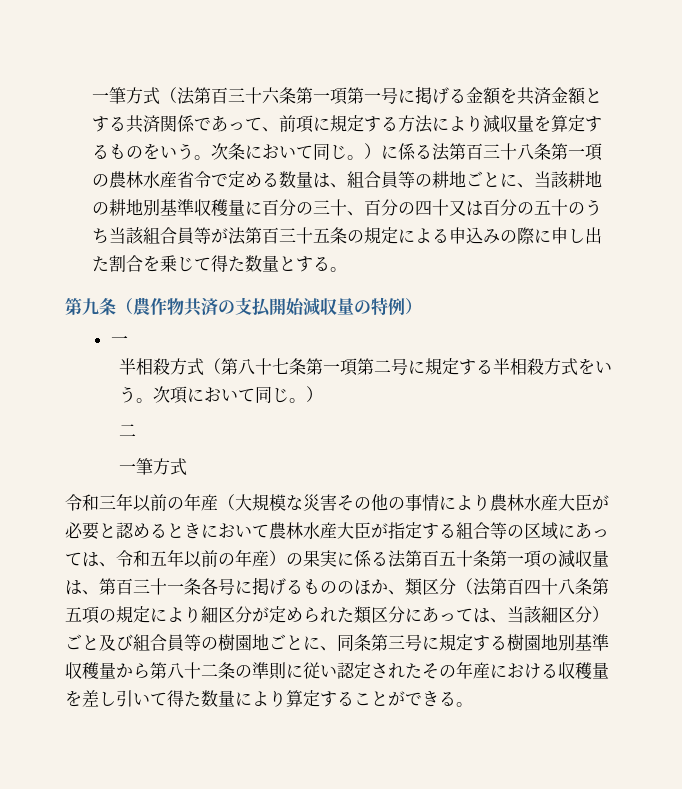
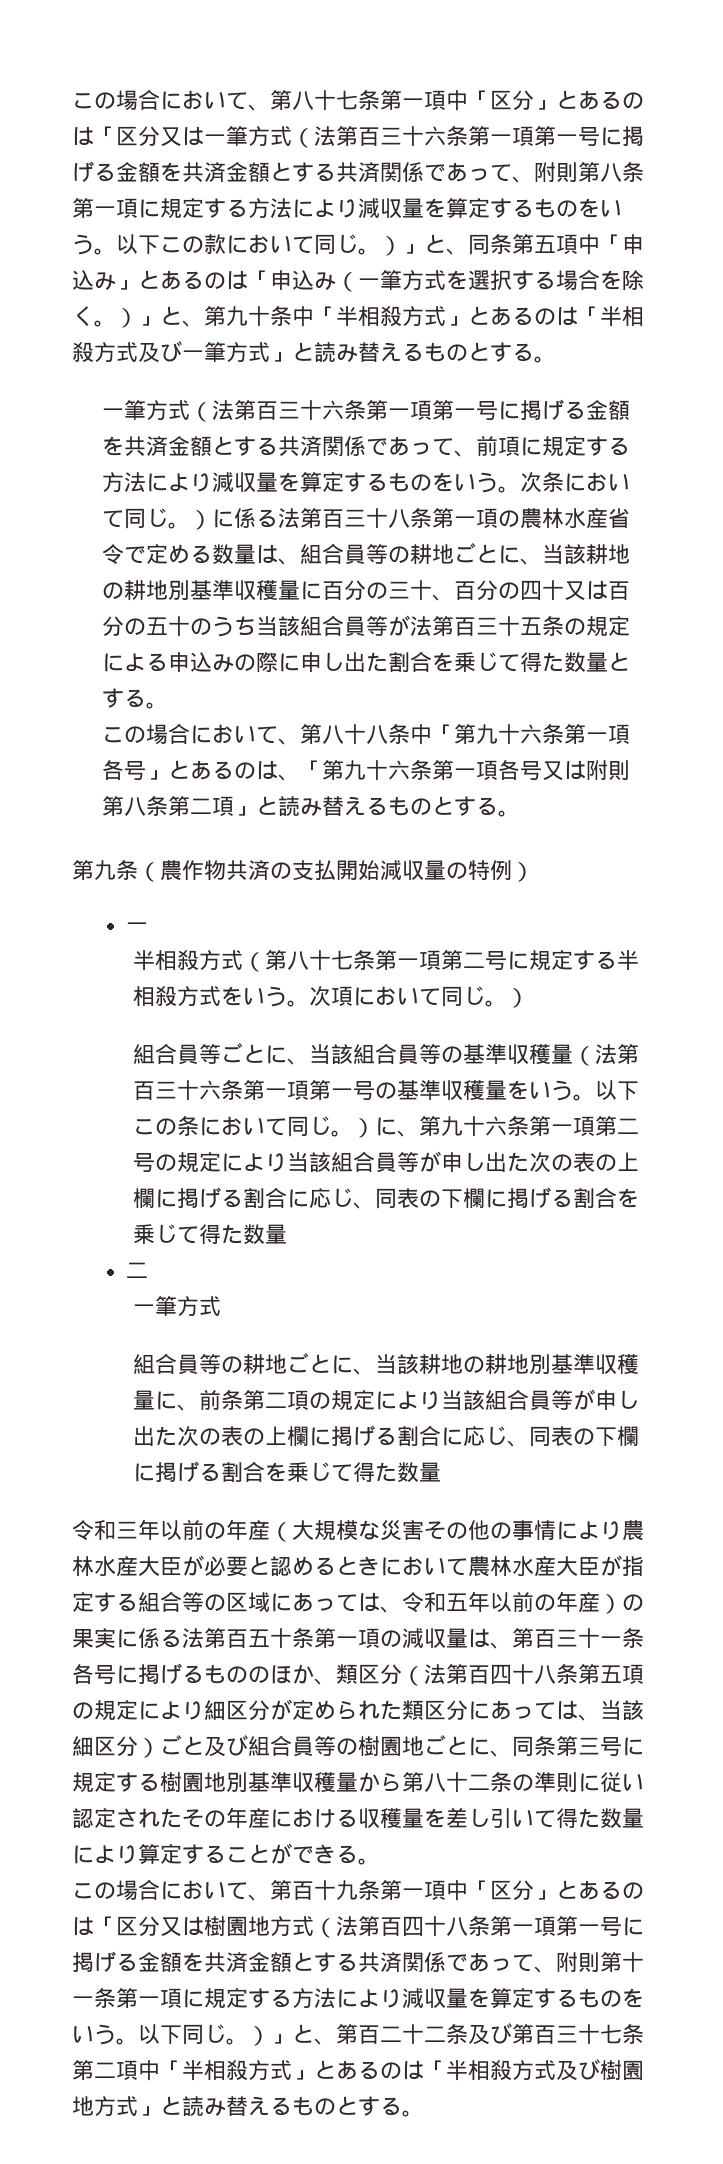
(91, 97) none -> [72,89,644,111] [72,126,644,148] [72,161,644,183] [72,198,622,219] [72,234,644,256] [72,269,644,292] [72,306,644,328] [72,341,556,363] この場合において、第八十七条第一項中「区分」とあるのは「区分又は一筆方式（法第百三十六条第一項第一号に掲げる金額を共済金額とする共済関係であって、附則第八条第一項に規定する方法により減収量を算定するものをいう。以下この款において同じ。）」と、同条第五項中「申込み」とあるのは「申込み（一筆方式を選択する場合を除く。）」と、第九十条中「半相殺方式」とあるのは「半相殺方式及び一筆方式」と読み替えるものとする。 //
(347, 269) none -> [102,723,631,745] [102,760,631,781] [102,796,521,817] // この場合において、第八十八条中「第九十六条第一項各号」とあるのは、「第九十六条第一項各号又は附則第八条第二項」と読み替えるものとする。
[118,424,136,437] [118,458,187,476] 二 // 一筆方式 -> [132,1043,639,1066] [132,1080,639,1101] [132,1116,639,1138] [132,1151,639,1173] [132,1187,639,1209] [132,1224,287,1245] [125,1262,148,1278] [132,1296,221,1316] [132,1353,639,1375] [132,1389,639,1411] [132,1425,639,1447] [132,1461,441,1483] 組合員等ごとに、当該組合員等の基準収穫量（法第百三十六条第一項第一号の基準収穫量をいう。以下この条において同じ。）に、第九十六条第一項第二号の規定により当該組合員等が申し出た次の表の上欄に掲げる割合に応じ、同表の下欄に掲げる割合を乗じて得た数量 // 二 // 一筆方式 // 組合員等の耕地ごとに、当該耕地の耕地別基準収穫量に、前条第二項の規定により当該組合員等が申し出た次の表の上欄に掲げる割合に応じ、同表の下欄に掲げる割合を乗じて得た数量
(473, 704) none -> [72,1879,644,1901] [72,1916,644,1938] [72,1951,644,1973] [72,1988,644,2009] [72,2023,644,2046] [72,2059,644,2081] [72,2096,424,2117] // この場合において、第百十九条第一項中「区分」とあるのは「区分又は樹園地方式（法第百四十八条第一項第一号に掲げる金額を共済金額とする共済関係であって、附則第十一条第一項に規定する方法により減収量を算定するものをいう。以下同じ。）」と、第百二十二条及び第百三十七条第二項中「半相殺方式」とあるのは「半相殺方式及び樹園地方式」と読み替えるものとする。

